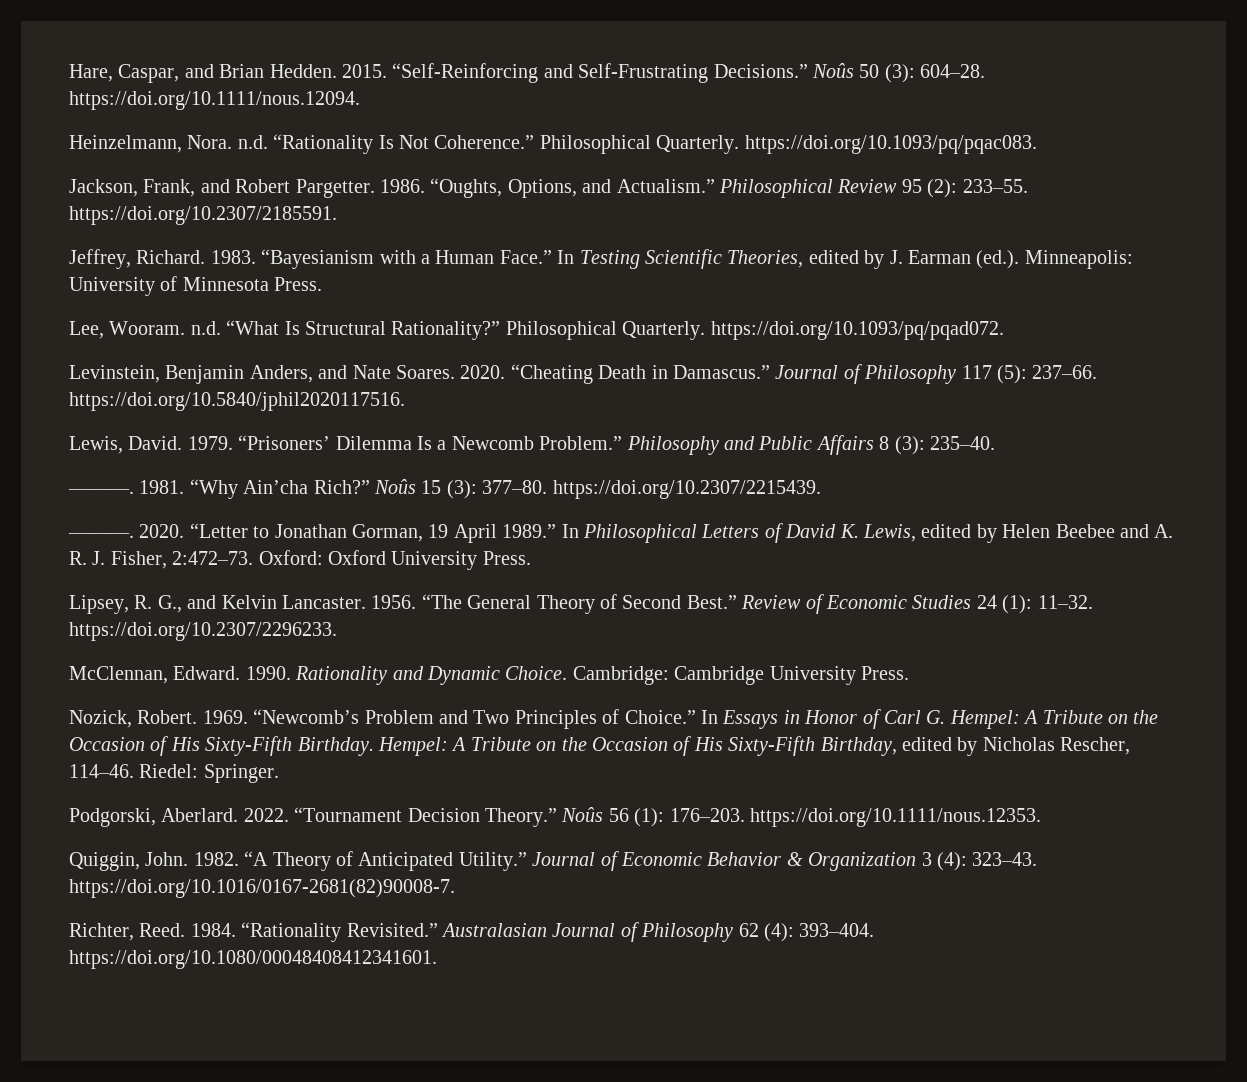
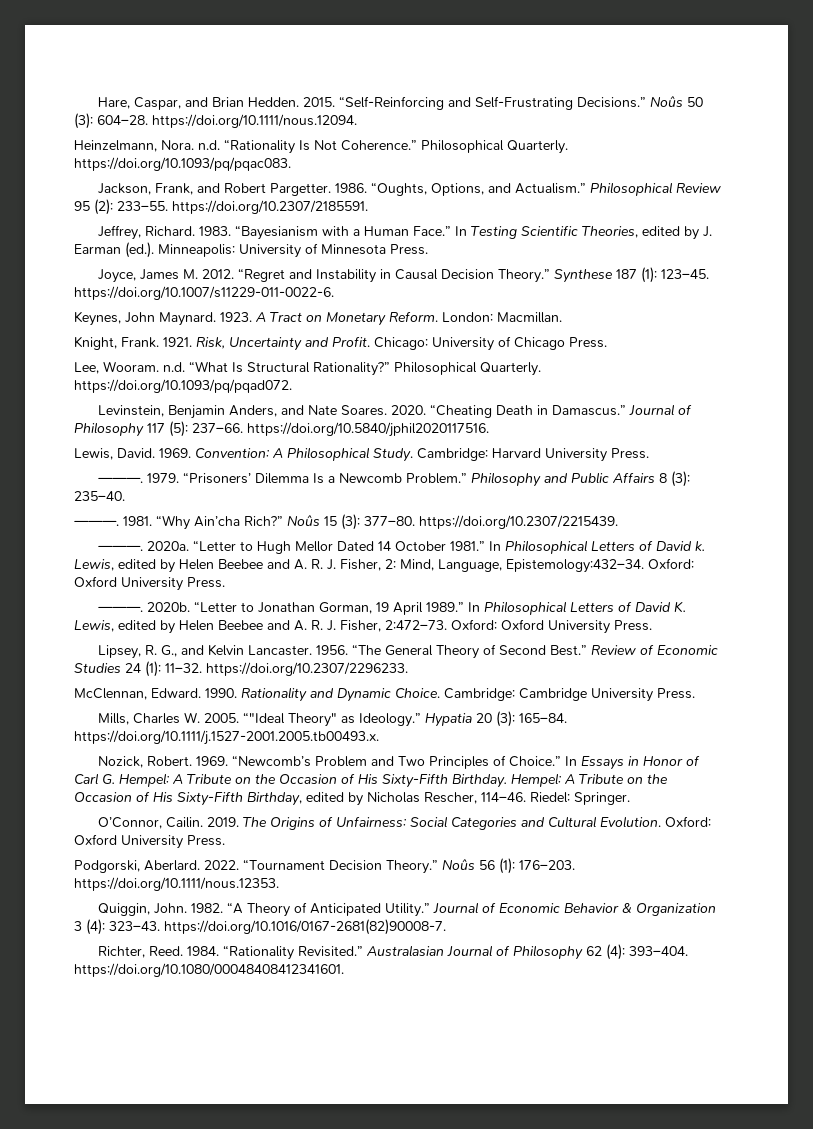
(323, 284) none -> [98,267,710,283] [74,286,334,300] [74,311,562,326] [74,336,607,351] // Joyce, James M. 2012. “Regret and Instability in Causal Decision Theory.” Synthese 187 (1): 123–45. https://doi.org/10.1007/s11229-011-0022-6. // Keynes, John Maynard. 1923. A Tract on Monetary Reform. London: Macmillan. // Knight, Frank. 1921. Risk, Uncertainty and Profit. Chicago: University of Chicago Press.
(183, 443) none -> [159,447,649,462] [98,477,144,483] 1969. Convention: A Philosophical Study. Cambridge: Harvard University Press. // ———.
[139,524,185,538] 2020. -> [147,540,706,554] [74,558,694,573] [74,576,225,591] [98,602,191,612] 2020a. “Letter to Hugh Mellor Dated 14 October 1981.” In Philosophical Letters of David k. Lewis, edited by Helen Beebee and A. R. J. Fisher, 2: Mind, Language, Epistemology:432–34. Oxford: Oxford University Press. // ———. 2020b.
(909, 673) none -> [98,711,568,727] [74,730,379,745] // Mills, Charles W. 2005. “"Ideal Theory" as Ideology.” Hypatia 20 (3): 165–84. https://doi.org/10.1111/j.1527-2001.2005.tb00493.x.
(279, 773) none -> [98,816,712,830] [74,834,225,849] // O’Connor, Cailin. 2019. The Origins of Unfairness: Social Categories and Cultural Evolution. Oxford: Oxford University Press.

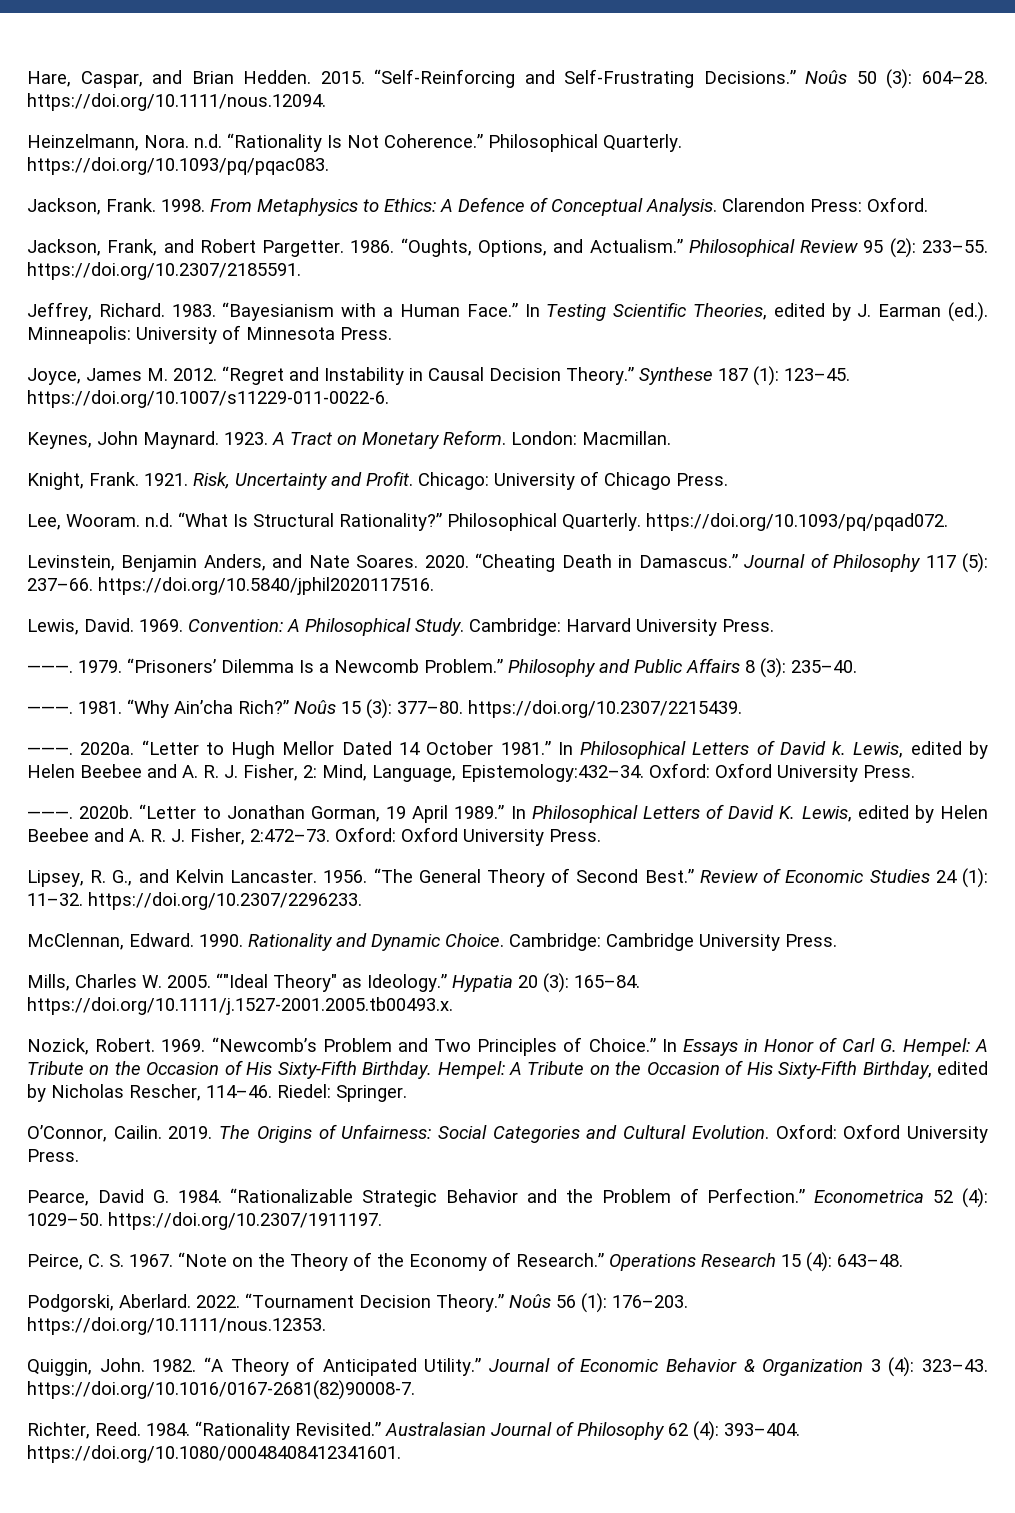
(291, 164) none -> [27,197,928,216] // Jackson, Frank. 1998. From Metaphysics to Ethics: A Defence of Conceptual Analysis. Clarendon Press: Oxford.
(225, 840) none -> [27,1188,989,1208] [27,1212,382,1230] [27,1252,903,1272] // Pearce, David G. 1984. “Rationalizable Strategic Behavior and the Problem of Perfection.” Econometrica 52 (4): 1029–50. https://doi.org/10.2307/1911197. // Peirce, C. S. 1967. “Note on the Theory of the Economy of Research.” Operations Research 15 (4): 643–48.

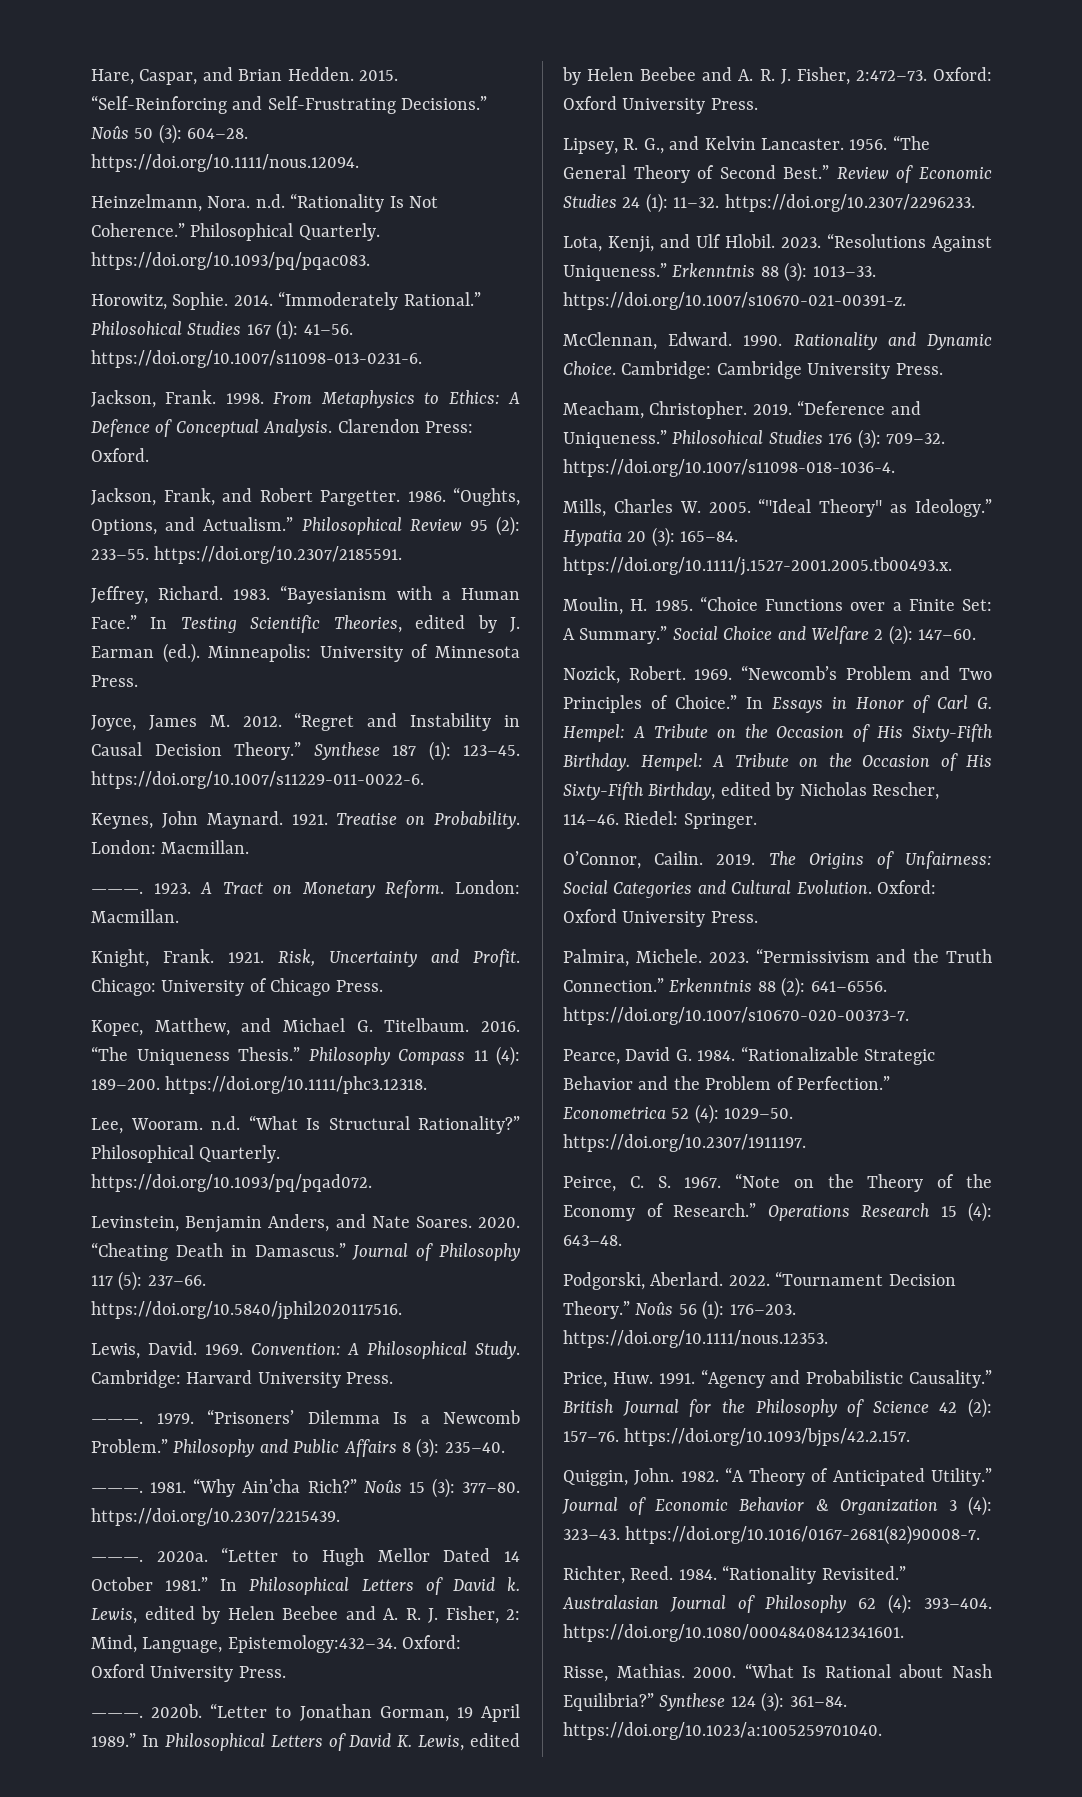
(329, 166) none -> [91,291,481,310] [91,320,353,340] [91,350,422,368] // Horowitz, Sophie. 2014. “Immoderately Rational.” Philosohical Studies 167 (1): 41–56. https://doi.org/10.1007/s11098-013-0231-6.
(219, 440) none -> [291,811,520,829] [91,840,250,854] [91,889,143,894] 1921. Treatise on Probability. London: Macmillan. // ———.
(728, 479) none -> [91,1018,520,1036] [91,1046,520,1066] [91,1076,428,1094] // Kopec, Matthew, and Michael G. Titelbaum. 2016. “The Uniqueness Thesis.” Philosophy Compass 11 (4): 189–200. https://doi.org/10.1111/phc3.12318.
(362, 901) none -> [563,233,992,253] [563,262,876,282] [563,292,906,310] // Lota, Kenji, and Ulf Hlobil. 2023. “Resolutions Against Uniqueness.” Erkenntnis 88 (3): 1013–33. https://doi.org/10.1007/s10670-021-00391-z.
(837, 940) none -> [563,400,921,419] [563,429,945,449] [563,459,895,477] // Meacham, Christopher. 2019. “Deference and Uniqueness.” Philosohical Studies 176 (3): 709–32. https://doi.org/10.1007/s11098-018-1036-4.
(453, 1006) none -> [563,596,992,615] [563,625,977,645] // Moulin, H. 1985. “Choice Functions over a Finite Set: A Summary.” Social Choice and Welfare 2 (2): 147–60.
(79, 1155) none -> [563,948,992,967] [563,977,887,997] [563,1007,909,1025] // Palmira, Michele. 2023. “Permissivism and the Truth Connection.” Erkenntnis 88 (2): 641–6556. https://doi.org/10.1007/s10670-020-00373-7.
(326, 1326) none -> [563,1369,992,1388] [563,1398,992,1418] [563,1428,911,1447] // Price, Huw. 1991. “Agency and Probabilistic Causality.” British Journal for the Philosophy of Science 42 (2): 157–76. https://doi.org/10.1093/bjps/42.2.157.
(401, 1454) none -> [563,1663,992,1682] [563,1692,847,1712] [563,1722,882,1740] // Risse, Mathias. 2000. “What Is Rational about Nash Equilibria?” Synthese 124 (3): 361–84. https://doi.org/10.1023/a:1005259701040.

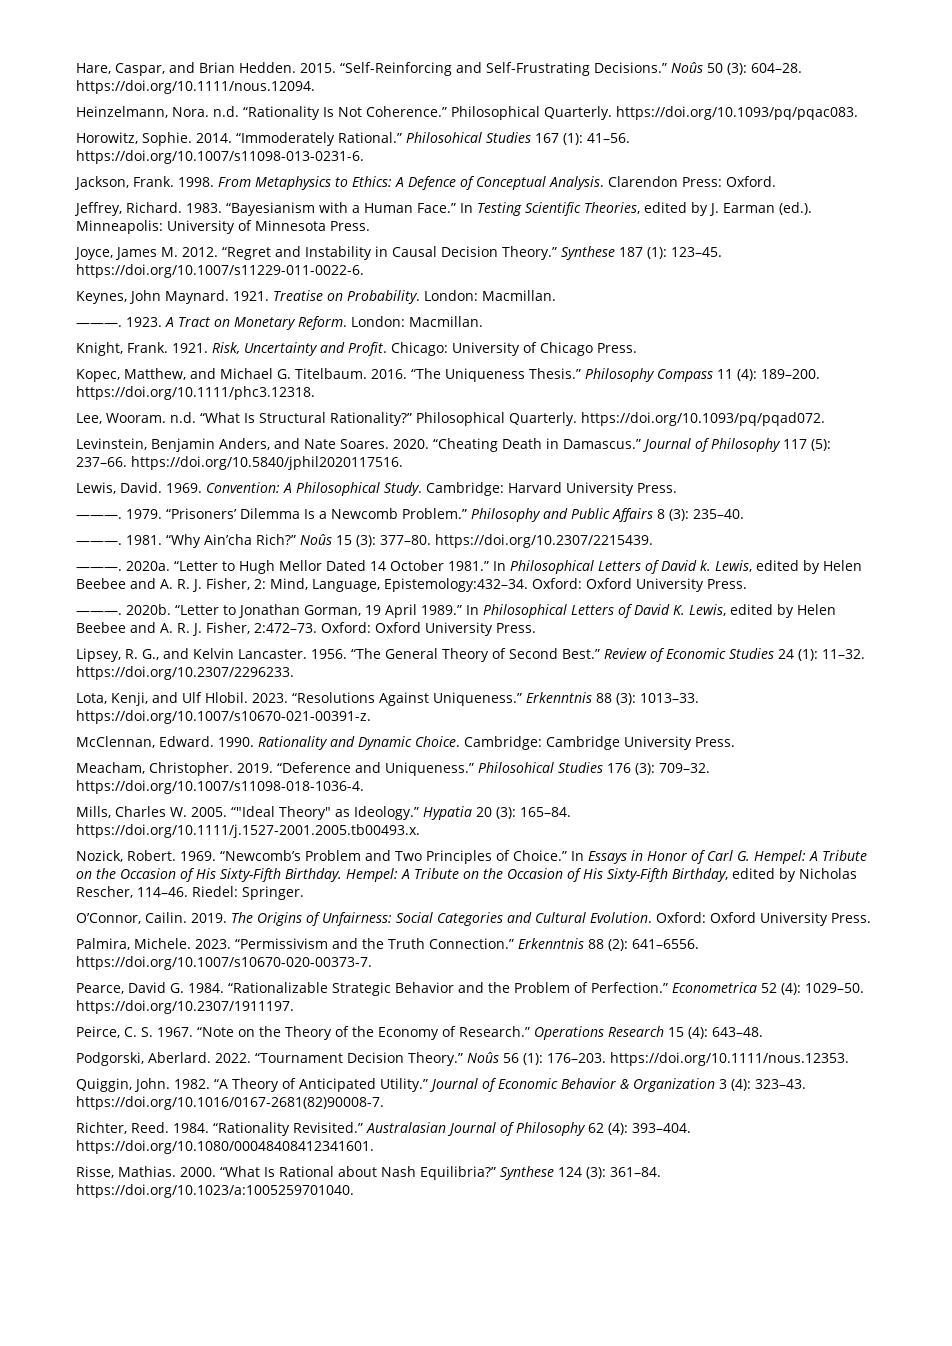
[91,487,520,506] [91,516,520,536] [91,546,403,564] // Jackson, Frank, and Robert Pargetter. 1986. “Oughts, Options, and Actualism.” Philosophical Review 95 (2): 233–55. https://doi.org/10.2307/2185591. -> (776, 181) none
[563,596,992,615] [563,625,977,645] // Moulin, H. 1985. “Choice Functions over a Finite Set: A Summary.” Social Choice and Welfare 2 (2): 147–60. -> (420, 831) none
[563,1369,992,1388] [563,1398,992,1418] [563,1428,911,1447] // Price, Huw. 1991. “Agency and Probabilistic Causality.” British Journal for the Philosophy of Science 42 (2): 157–76. https://doi.org/10.1093/bjps/42.2.157. -> (849, 1059) none

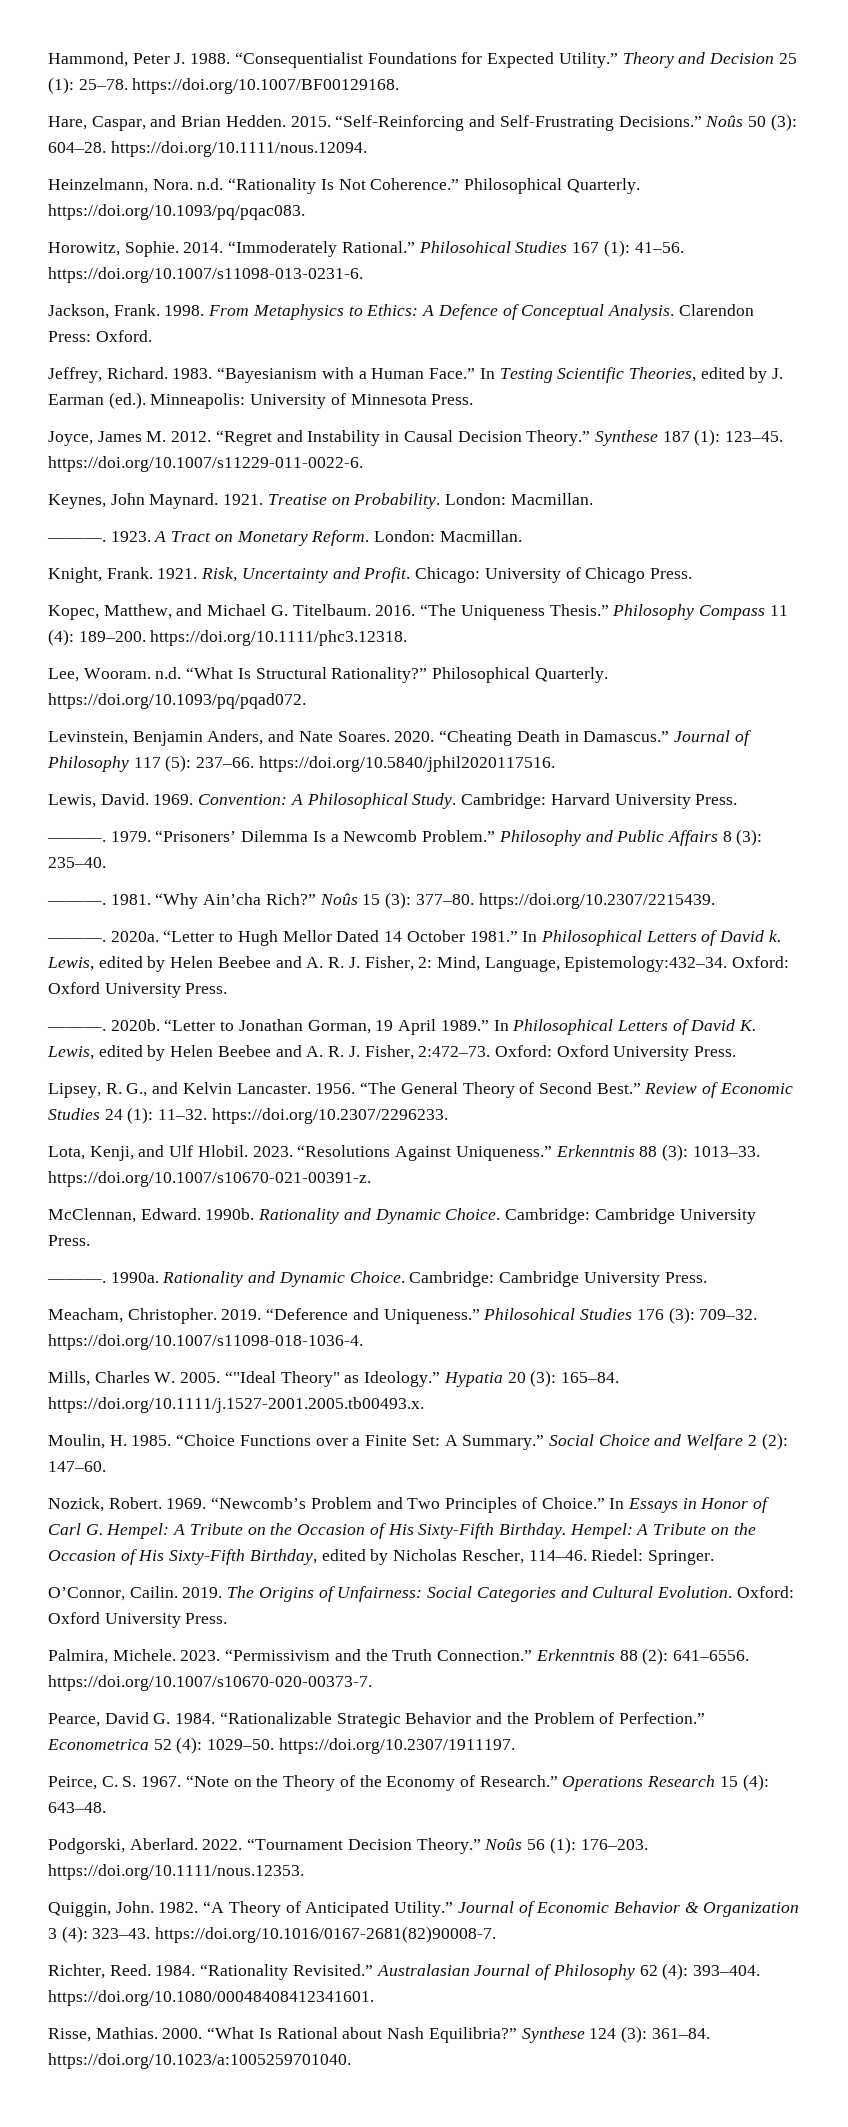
(76, 68) none -> [48,52,797,68] [48,77,400,94] Hammond, Peter J. 1988. “Consequentialist Foundations for Expected Utility.” Theory and Decision 25 (1): 25–78. https://doi.org/10.1007/BF00129168. //
[218,737,254,747] 1990. -> [205,1208,756,1224] [48,1235,90,1246] [47,1272,159,1283] 1990b. Rationality and Dynamic Choice. Cambridge: Cambridge University Press. // ———. 1990a.
(420, 831) none -> [48,1433,788,1450] [48,1461,106,1472] // Moulin, H. 1985. “Choice Functions over a Finite Set: A Summary.” Social Choice and Welfare 2 (2): 147–60.

